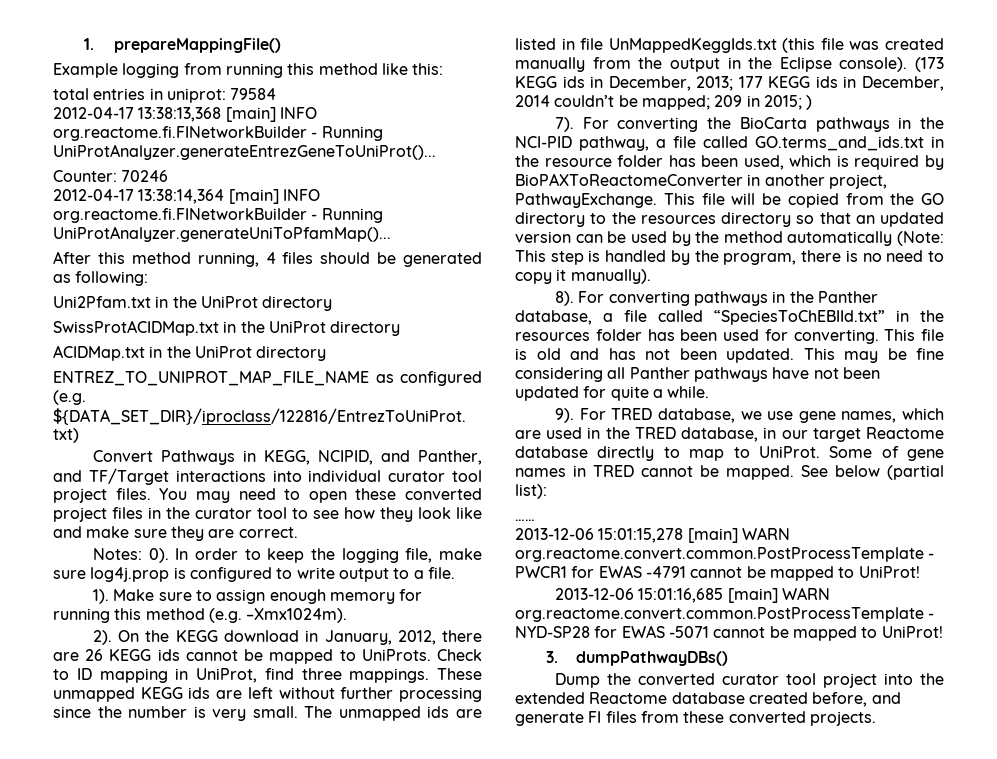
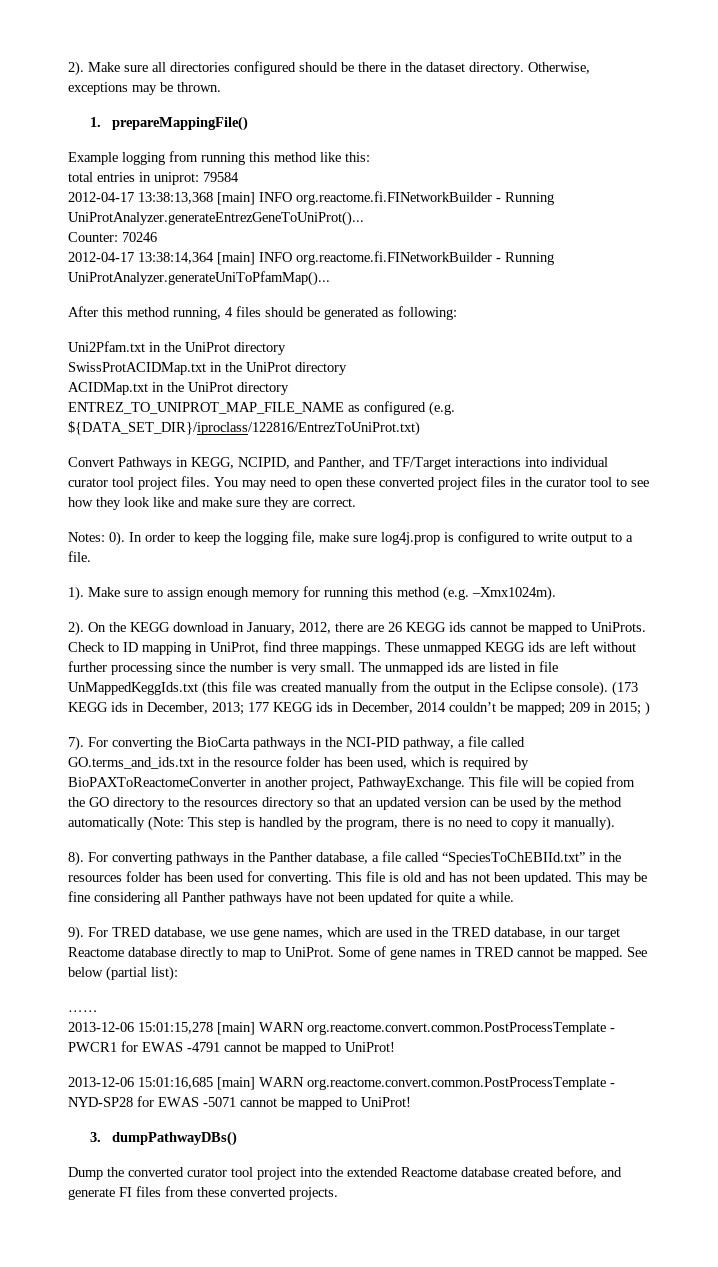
(83, 44) none -> [68,61,590,76] [68,82,221,95] 2). Make sure all directories configured should be there in the dataset directory. Otherwise, exceptions may be thrown. //

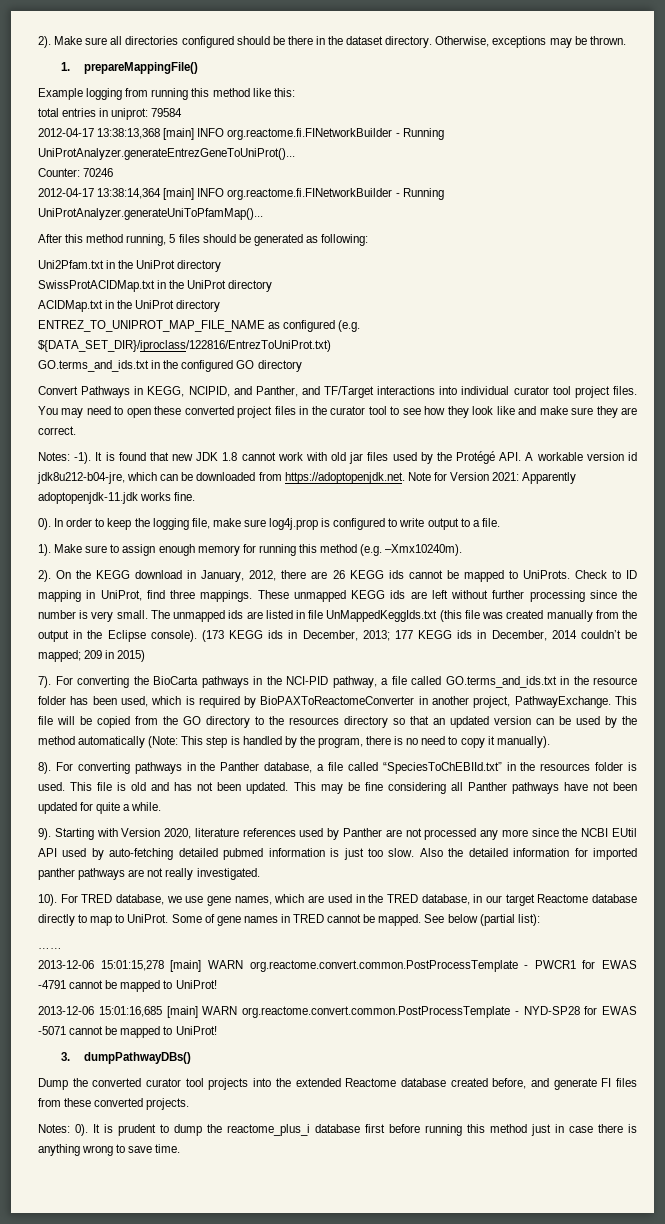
[225,307,233,317] 4 -> [169,234,176,243] 5
(420, 428) none -> [38,360,302,372] // GO.terms_and_ids.txt in the configured GO directory
(105, 537) none -> [74,451,637,464] [37,472,577,484] [38,492,196,504] -1). It is found that new JDK 1.8 cannot work with old jar files used by the Protégé API. A workable version id jdk8u212-b04-jre, which can be downloaded from https://adoptopenjdk.net. Note for Version 2021: Apparently adoptopenjdk-11.jdk works fine. //
[472,586,556,601] –Xmx1024m). -> [385,544,463,556] –Xmx10240m).
[609,701,650,716] 2015; ) -> [117,650,146,662] 2015)
[164,871,332,885] has been used for converting. -> [628,762,637,771] [38,782,65,791] is used.
(84, 933) none -> [54,828,638,840] [38,848,637,860] [38,868,260,880] [38,894,57,906] Starting with Version 2020, literature references used by Panther are not processed any more since the NCBI EUtil API used by auto-fetching detailed pubmed information is just too slow. Also the detailed information for imported panther pathways are not really investigated. // 10).
[257,1167,296,1180] project -> [208,1078,249,1090] projects
(338, 1193) none -> [38,1124,637,1136] [38,1144,181,1156] // Notes: 0). It is prudent to dump the reactome_plus_i database first before running this method just in case there is anything wrong to save time.

